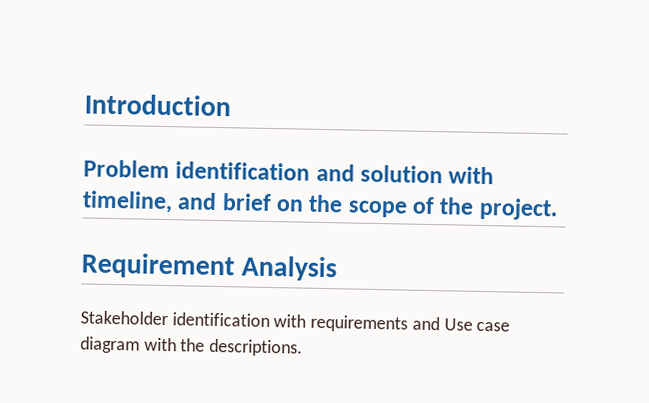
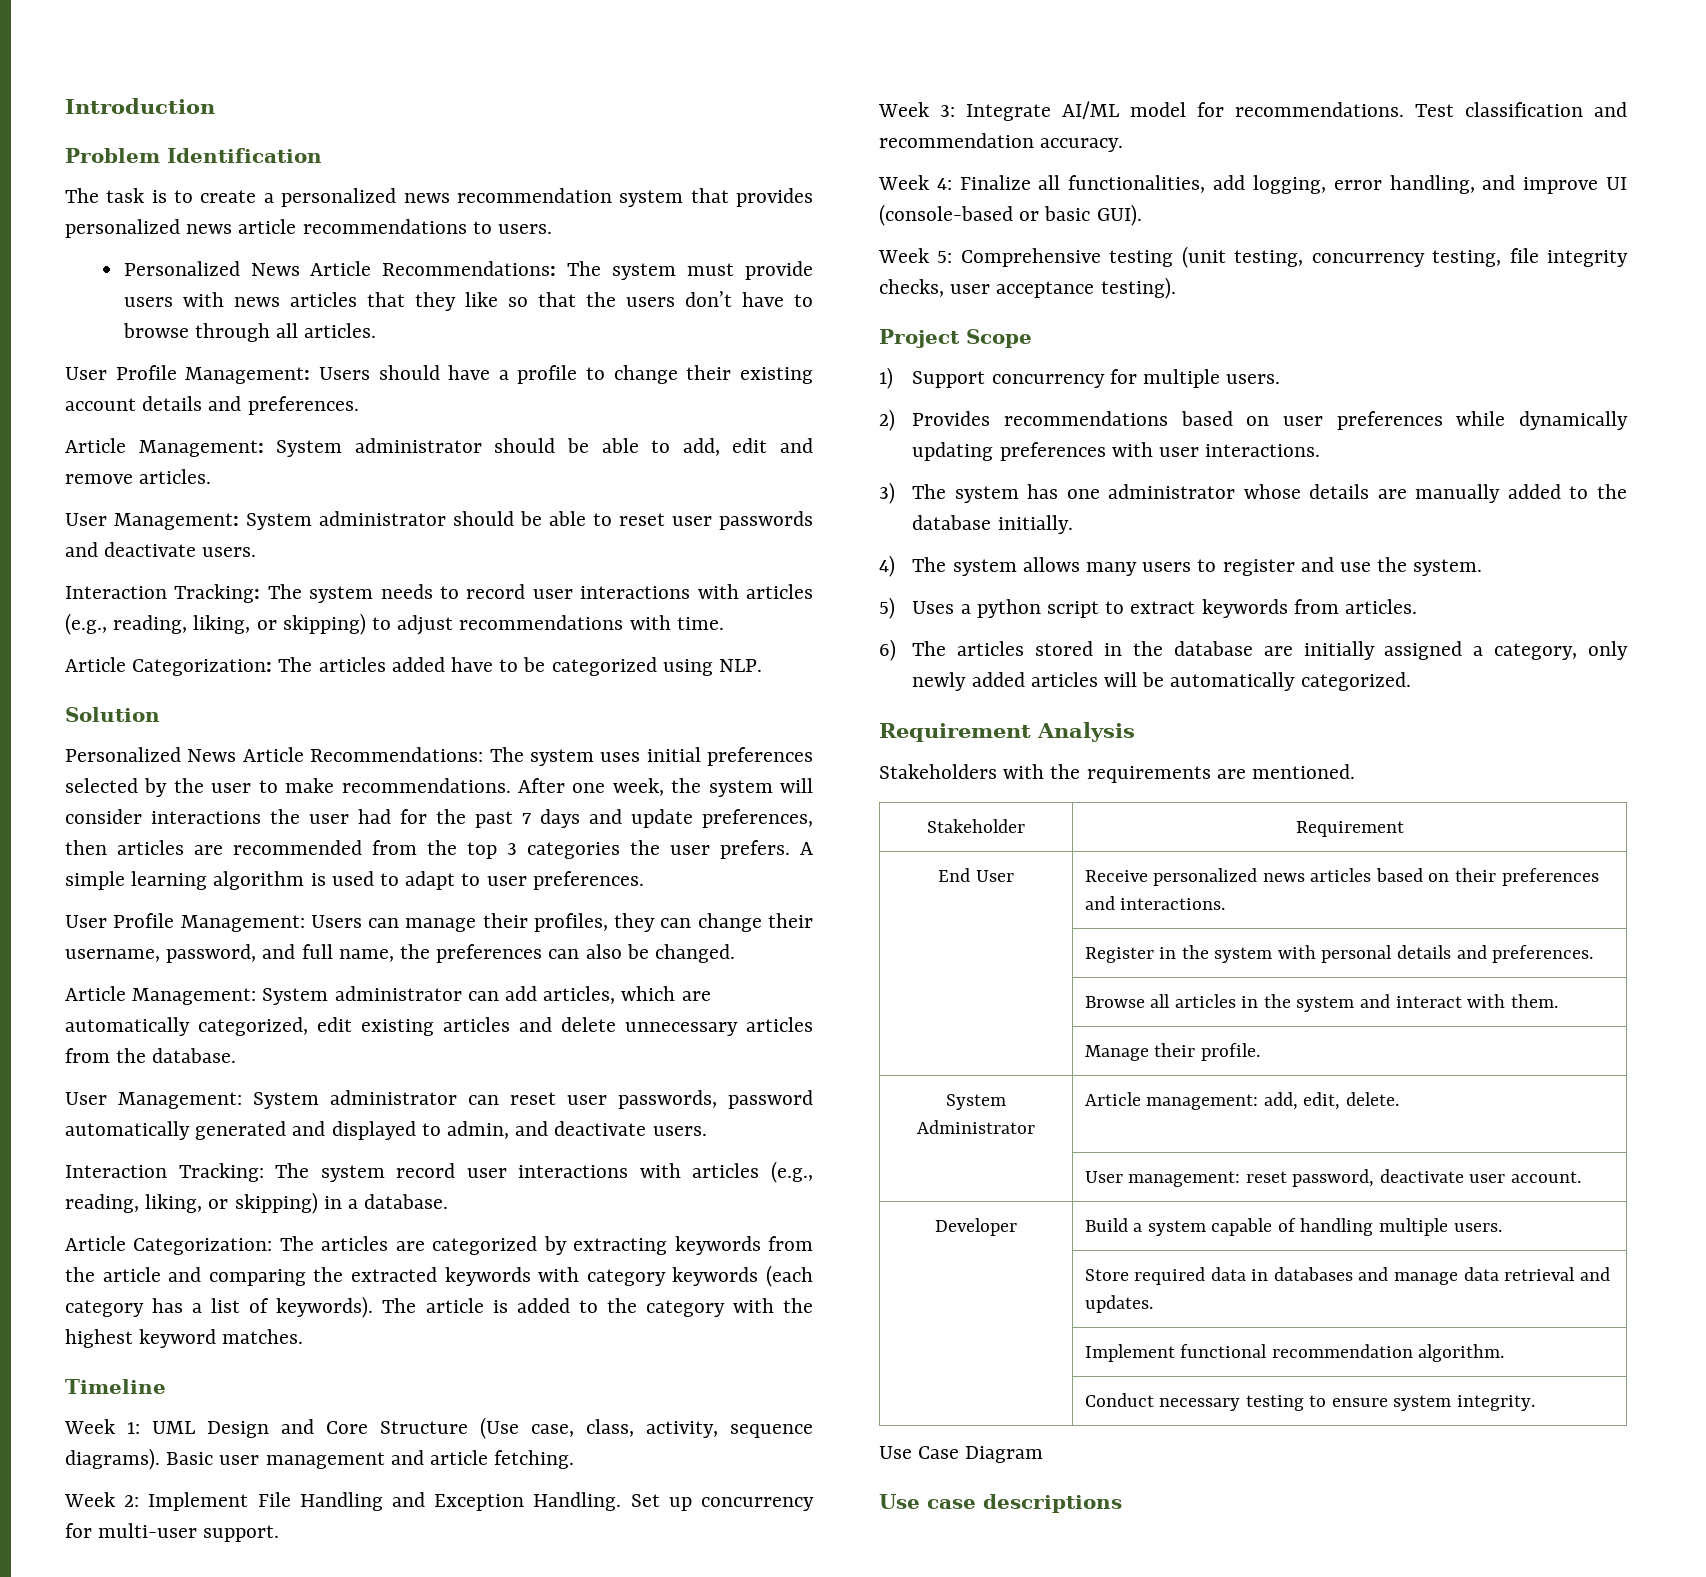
[175,161,495,185] [82,190,558,221] [81,252,338,282] [80,310,511,333] [80,336,304,357] identification and solution with timeline, and brief on the scope of the project. // Requirement Analysis // Stakeholder identification with requirements and Use case diagram with the descriptions. -> [167,148,322,163] [65,188,813,207] [65,219,553,238] [123,261,814,280] [123,291,813,311] [122,323,377,342] [65,365,813,384] [65,396,359,415] [65,438,814,457] [65,469,212,484] [65,511,813,530] [65,542,257,557] [65,584,813,603] [65,613,724,635] [65,657,763,676] [65,707,160,722] [65,747,813,766] [65,778,813,797] [65,809,813,828] [65,840,813,859] [65,871,644,890] [65,913,813,932] [65,944,736,963] [65,986,711,1005] [65,1017,813,1036] [65,1048,237,1063] [65,1090,813,1109] [65,1121,707,1140] [65,1161,813,1183] [65,1192,449,1214] [65,1236,813,1255] [65,1265,814,1287] [65,1296,813,1318] [65,1329,304,1348] [65,1379,166,1394] [64,1417,813,1439] [65,1448,575,1470] [64,1492,814,1511] [65,1523,280,1542] [878,101,1627,121] [879,133,1124,152] [878,175,1627,194] [879,204,1142,226] [878,246,1628,268] [879,277,1176,299] [879,329,1032,348] [879,367,1281,389] [879,409,1628,431] [912,442,1321,461] [879,482,1627,504] [912,515,1073,534] [879,555,1483,577] [879,597,1418,619] [879,639,1628,661] [912,672,1411,691] [879,722,1135,742] [879,764,1356,783] [927,819,1025,833] [1295,821,1404,837] [938,868,1014,882] [1084,868,1599,886] [1084,896,1226,910] [1084,945,1594,963] [1084,994,1558,1012] [1084,1043,1260,1061] [946,1094,1006,1110] [917,1120,1035,1134] [1084,1092,1399,1110] [1084,1169,1581,1187] [935,1218,1017,1236] [1084,1218,1502,1236] [1084,1267,1610,1285] [1084,1295,1153,1313] [1084,1344,1505,1362] [1084,1393,1535,1411] [879,1446,1044,1463] [879,1494,1122,1513] Identification // The task is to create a personalized news recommendation system that provides personalized news article recommendations to users. // Personalized News Article Recommendations: The system must provide users with news articles that they like so that the users don’t have to browse through all articles. // User Profile Management: Users should have a profile to change their existing account details and preferences. // Article Management: System administrator should be able to add, edit and remove articles. // User Management: System administrator should be able to reset user passwords and deactivate users. // Interaction Tracking: The system needs to record user interactions with articles (e.g., reading, liking, or skipping) to adjust recommendations with time. // Article Categorization: The articles added have to be categorized using NLP. // Solution // Personalized News Article Recommendations: The system uses initial preferences selected by the user to make recommendations. After one week, the system will consider interactions the user had for the past 7 days and update preferences, then articles are recommended from the top 3 categories the user prefers. A simple learning algorithm is used to adapt to user preferences. // User Profile Management: Users can manage their profiles, they can change their username, password, and full name, the preferences can also be changed. // Article Management: System administrator can add articles, which are automatically categorized, edit existing articles and delete unnecessary articles from the database. // User Management: System administrator can reset user passwords, password automatically generated and displayed to admin, and deactivate users. // Interaction Tracking: The system record user interactions with articles (e.g., reading, liking, or skipping) in a database. // Article Categorization: The articles are categorized by extracting keywords from the article and comparing the extracted keywords with category keywords (each category has a list of keywords). The article is added to the category with the highest keyword matches. // Timeline // Week 1: UML Design and Core Structure (Use case, class, activity, sequence diagrams). Basic user management and article fetching. // Week 2: Implement File Handling and Exception Handling. Set up concurrency for multi-user support. // Week 3: Integrate AI/ML model for recommendations. Test classification and recommendation accuracy. // Week 4: Finalize all functionalities, add logging, error handling, and improve UI (console-based or basic GUI). // Week 5: Comprehensive testing (unit testing, concurrency testing, file integrity checks, user acceptance testing). // Project Scope // 1) Support concurrency for multiple users. // 2) Provides recommendations based on user preferences while dynamically updating preferences with user interactions. // 3) The system has one administrator whose details are manually added to the database initially. // 4) The system allows many users to register and use the system. // 5) Uses a python script to extract keywords from articles. // 6) The articles stored in the database are initially assigned a category, only newly added articles will be automatically categorized. // Requirement Analysis // Stakeholders with the requirements are mentioned. // Stakeholder | Requirement // End User | Receive personalized news articles based on their preferences and interactions. // | Register in the system with personal details and preferences. // | Browse all articles in the system and interact with them. // | Manage their profile. // System Administrator | Article management: add, edit, delete. // | User management: reset password, deactivate user account. // Developer | Build a system capable of handling multiple users. // | Store required data in databases and manage data retrieval and updates. // | Implement functional recommendation algorithm. // | Conduct necessary testing to ensure system integrity. // Use Case Diagram // Use case descriptions

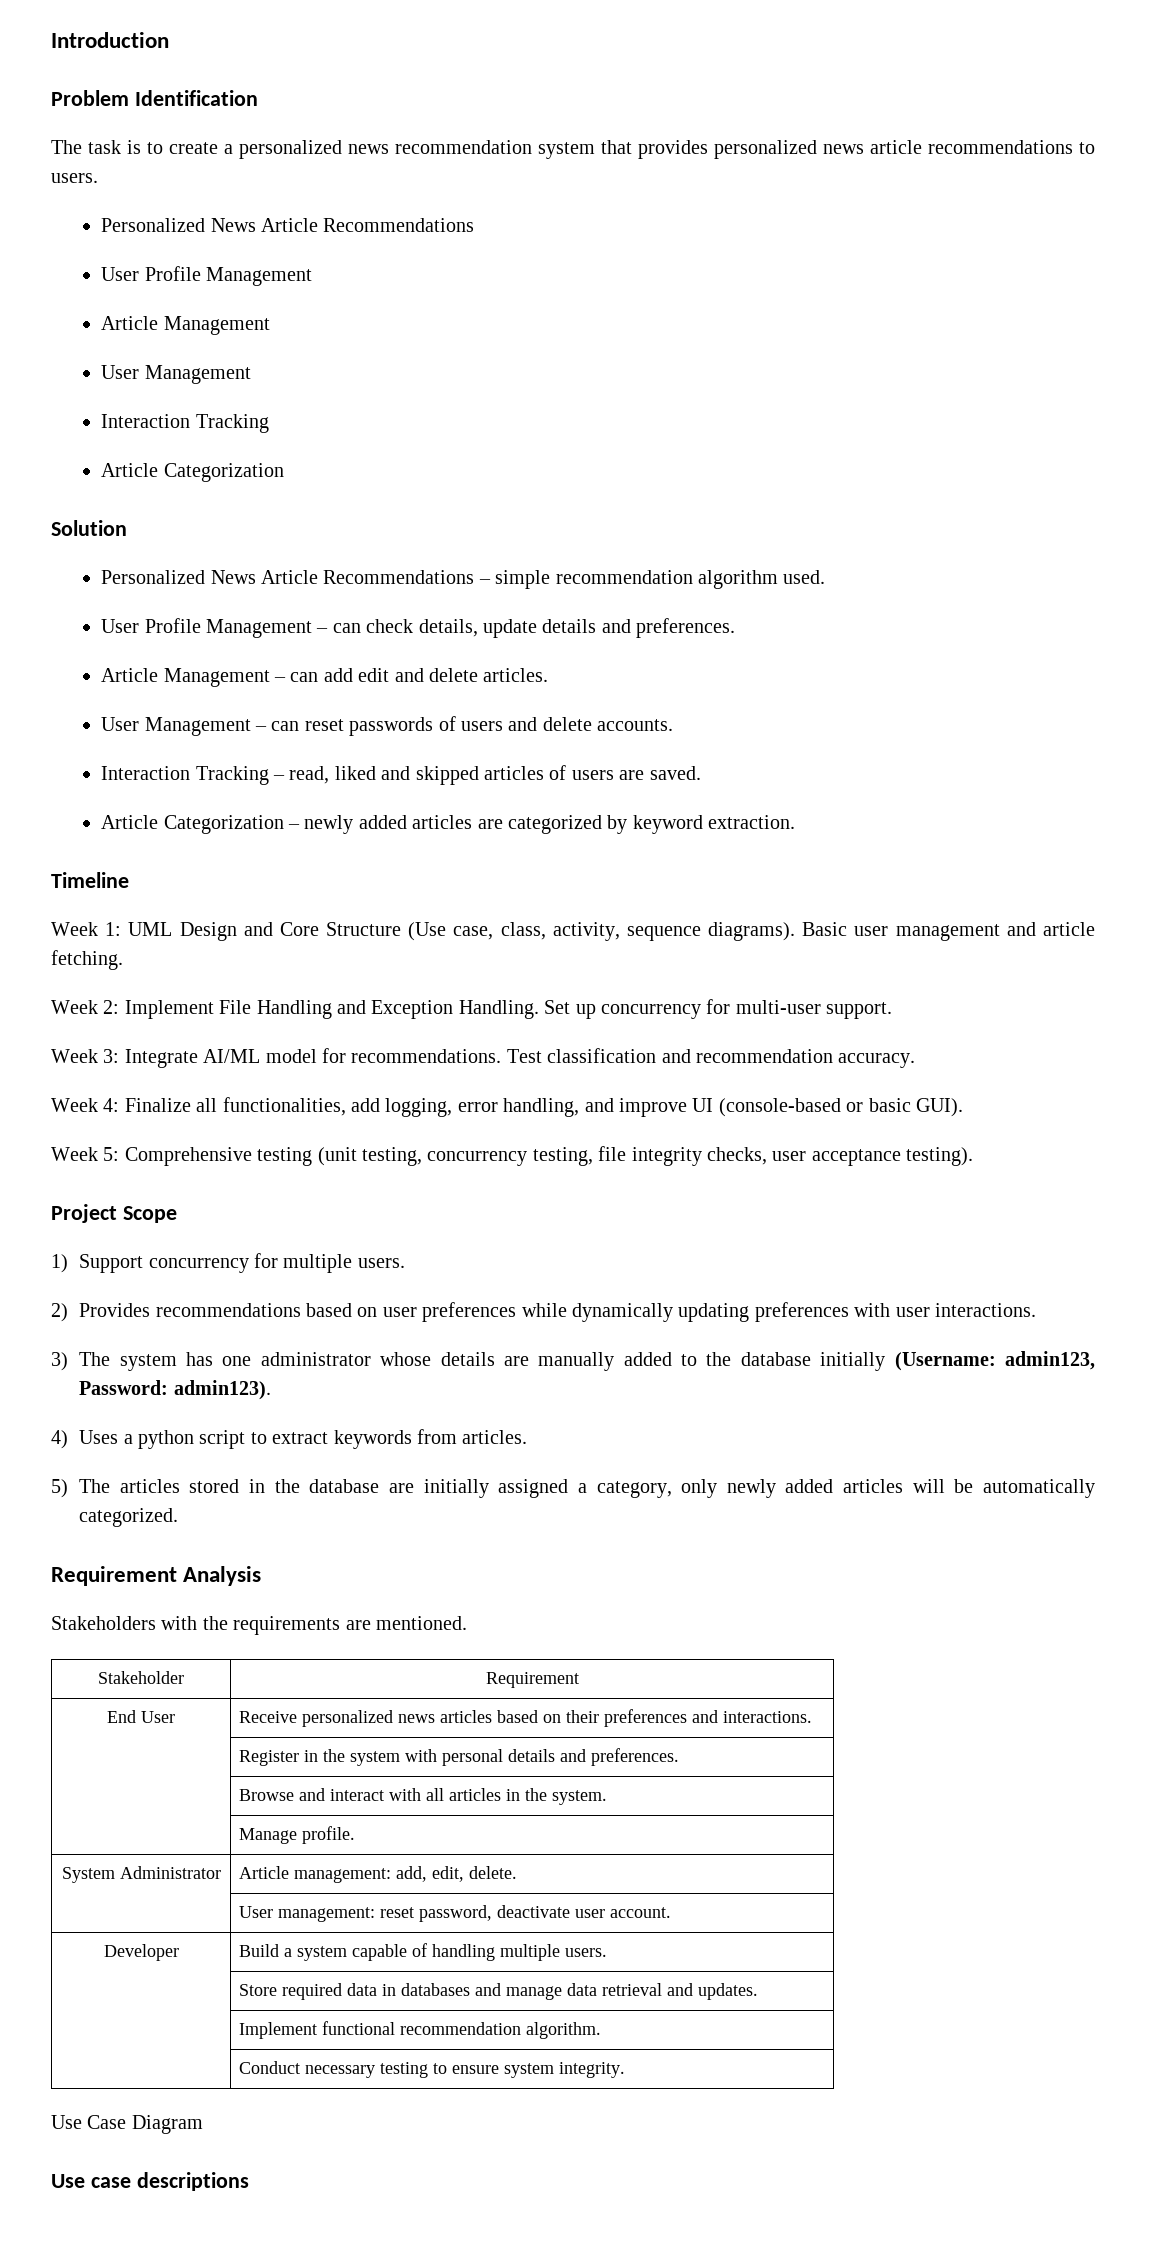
[382,261,814,280] [123,291,813,311] [122,323,377,342] [65,365,813,384] [65,396,359,415] [65,438,814,457] [65,469,212,484] [65,511,813,530] [65,542,257,557] [65,584,813,603] [65,613,724,635] [65,657,763,676] [65,707,160,722] [65,747,813,766] [65,778,813,797] [65,809,813,828] [65,840,813,859] [65,871,644,890] [65,913,813,932] [65,944,736,963] [65,986,711,1005] [65,1017,813,1036] [65,1048,237,1063] [65,1090,813,1109] [65,1121,707,1140] [65,1161,813,1183] [65,1192,449,1214] [65,1236,813,1255] [65,1265,814,1287] [65,1296,813,1318] [65,1329,304,1348] Recommendations: The system must provide users with news articles that they like so that the users don’t have to browse through all articles. // User Profile Management: Users should have a profile to change their existing account details and preferences. // Article Management: System administrator should be able to add, edit and remove articles. // User Management: System administrator should be able to reset user passwords and deactivate users. // Interaction Tracking: The system needs to record user interactions with articles (e.g., reading, liking, or skipping) to adjust recommendations with time. // Article Categorization: The articles added have to be categorized using NLP. // Solution // Personalized News Article Recommendations: The system uses initial preferences selected by the user to make recommendations. After one week, the system will consider interactions the user had for the past 7 days and update preferences, then articles are recommended from the top 3 categories the user prefers. A simple learning algorithm is used to adapt to user preferences. // User Profile Management: Users can manage their profiles, they can change their username, password, and full name, the preferences can also be changed. // Article Management: System administrator can add articles, which are automatically categorized, edit existing articles and delete unnecessary articles from the database. // User Management: System administrator can reset user passwords, password automatically generated and displayed to admin, and deactivate users. // Interaction Tracking: The system record user interactions with articles (e.g., reading, liking, or skipping) in a database. // Article Categorization: The articles are categorized by extracting keywords from the article and comparing the extracted keywords with category keywords (each category has a list of keywords). The article is added to the category with the highest keyword matches. -> [323,218,475,232] [101,266,312,286] [101,316,270,335] [101,365,251,384] [101,414,269,433] [101,463,284,482] [51,520,127,536] [101,570,826,589] [101,618,736,638] [101,668,549,687] [101,716,674,736] [101,765,701,785] [101,815,796,834] Recommendations // User Profile Management // Article Management // User Management // Interaction Tracking // Article Categorization // Solution // Personalized News Article Recommendations – simple recommendation algorithm used. // User Profile Management – can check details, update details and preferences. // Article Management – can add edit and delete articles. // User Management – can reset passwords of users and delete accounts. // Interaction Tracking – read, liked and skipped articles of users are saved. // Article Categorization – newly added articles are categorized by keyword extraction.
[997,515,1073,534] [879,555,1483,577] [879,597,895,619] initially. // 4) The system allows many users to register and use the system. // 5) -> [820,1351,1095,1371] [79,1380,271,1400] [51,1430,68,1449] initially (Username: admin123, Password: admin123). // 4)
[879,639,896,661] 6) -> [51,1479,68,1498] 5)
(1145, 1002) none -> [298,1788,421,1801] and interact with
[1296,994,1558,1012] system and interact with them. -> [551,1790,607,1805] system.
[1154,1043,1196,1057] their -> (297, 1836) none

